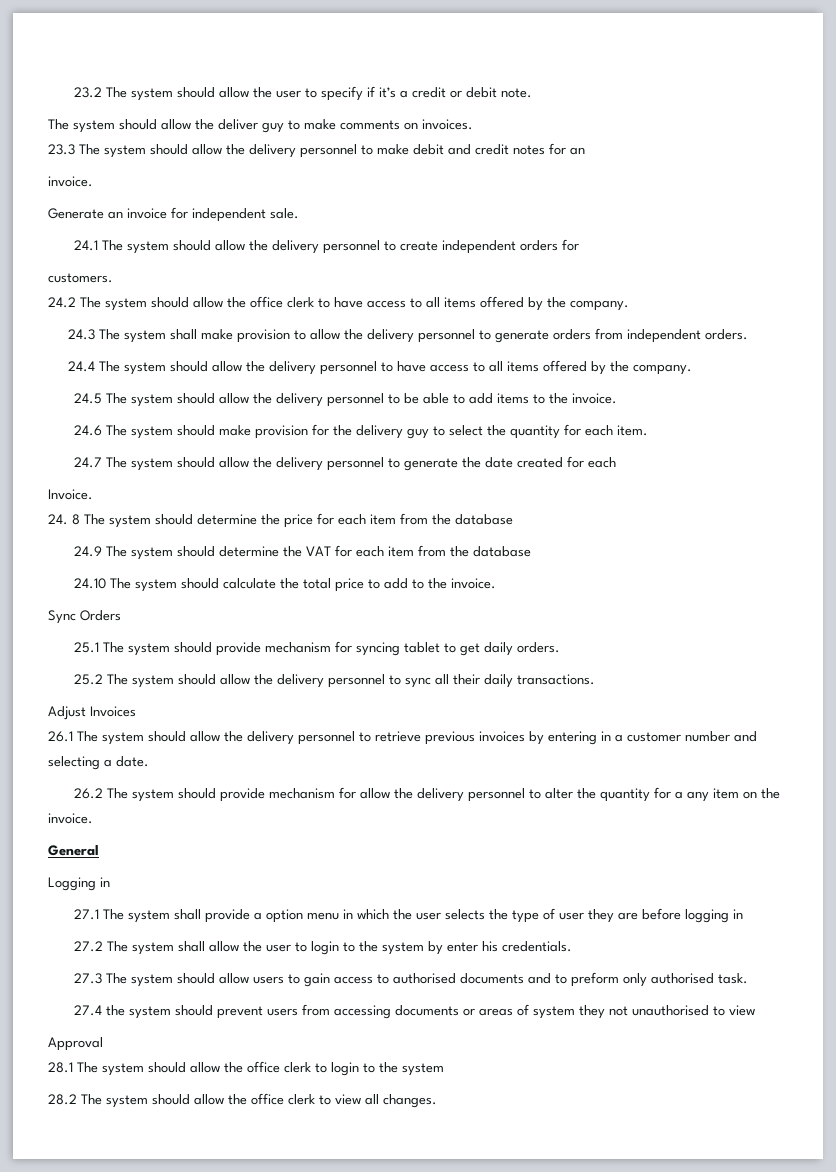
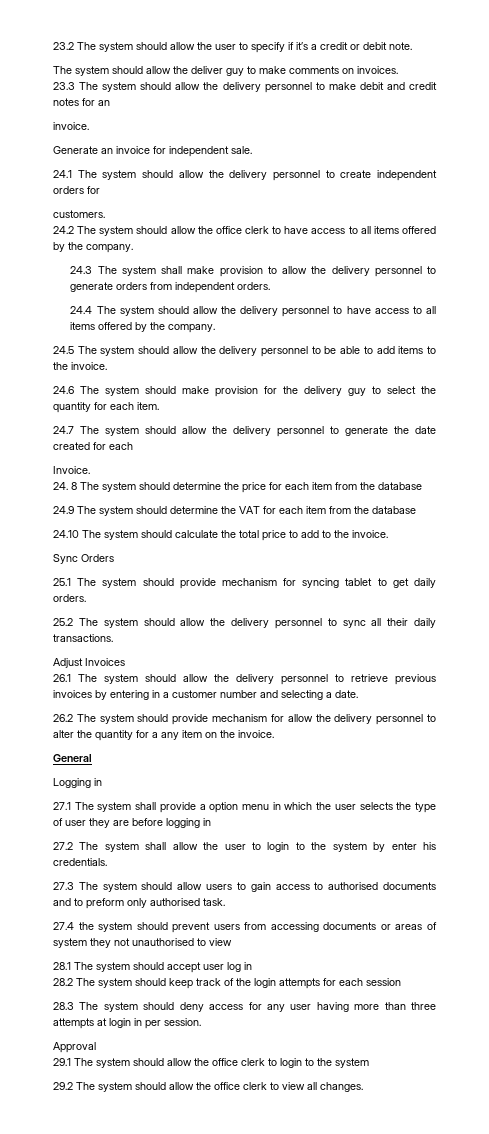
(756, 1010) none -> [53,962,252,973] [53,978,401,989] [53,1002,437,1012] [53,1018,201,1029] // 28.1 The system should accept user log in // 28.2 The system should keep track of the login attempts for each session // 28.3 The system should deny access for any user having more than three attempts at login in per session.
[48,1062,73,1073] 28.1 -> [53,1058,71,1066] 29.1
[48,1094,77,1105] 28.2 -> [53,1082,73,1090] 29.2

